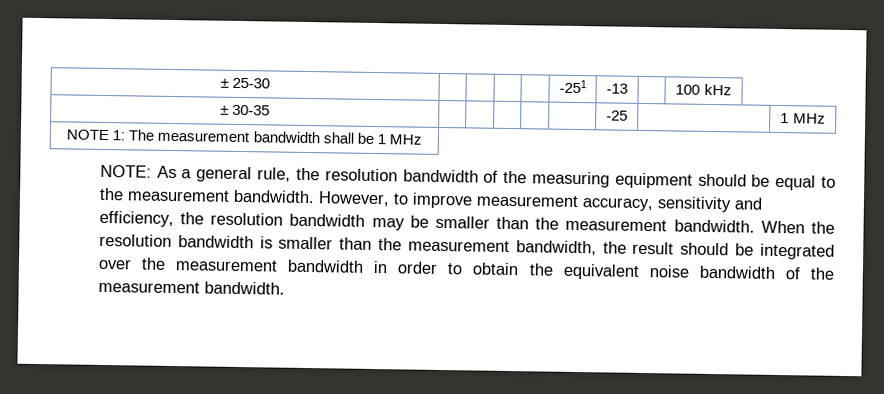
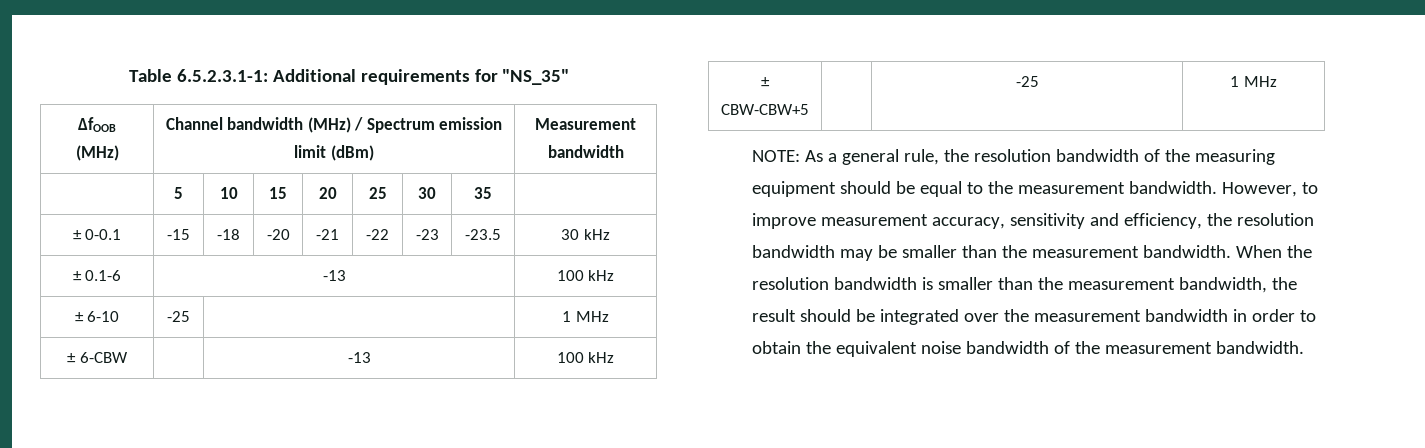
[219,77,271,89] [558,79,587,94] [606,83,628,94] [675,83,732,96] [219,104,271,116] ± 25-30 | | | | | -251 | -13 | | 100 kHz // ± 30-35 | | | | | -> [128,69,570,85] [78,117,116,132] [75,145,119,161] [165,117,503,133] [294,145,374,161] [535,118,636,130] [547,145,624,158] [174,187,183,199] [219,187,238,199] [269,187,287,199] [318,187,337,199] [368,187,387,199] [418,187,436,199] [474,187,492,199] [72,229,122,240] [167,229,190,240] [217,229,240,240] [266,229,290,240] [316,229,339,240] [366,229,389,240] [415,229,439,240] [465,229,501,240] [561,229,610,240] [72,270,122,281] [322,270,346,281] [556,270,615,281] [74,311,120,322] Table 6.5.2.3.1-1: Additional requirements for "NS_35" // ΔfOOB // (MHz) | Channel bandwidth (MHz) / Spectrum emission limit (dBm) | Measurement bandwidth // | 5 | 10 | 15 | 20 | 25 | 30 | 35 | // ± 0-0.1 | -15 | -18 | -20 | -21 | -22 | -23 | -23.5 | 30 kHz // ± 0.1-6 | -13 | 100 kHz // ± 6-10
[66,129,374,144] NOTE 1: The measurement bandwidth shall be -> [67,352,128,363] [347,352,371,363] [556,352,615,363] [761,77,770,87] [721,104,809,115] [1015,76,1039,87] ± 6-CBW | | -13 | 100 kHz // ± CBW-CBW+5 | | -25 |

